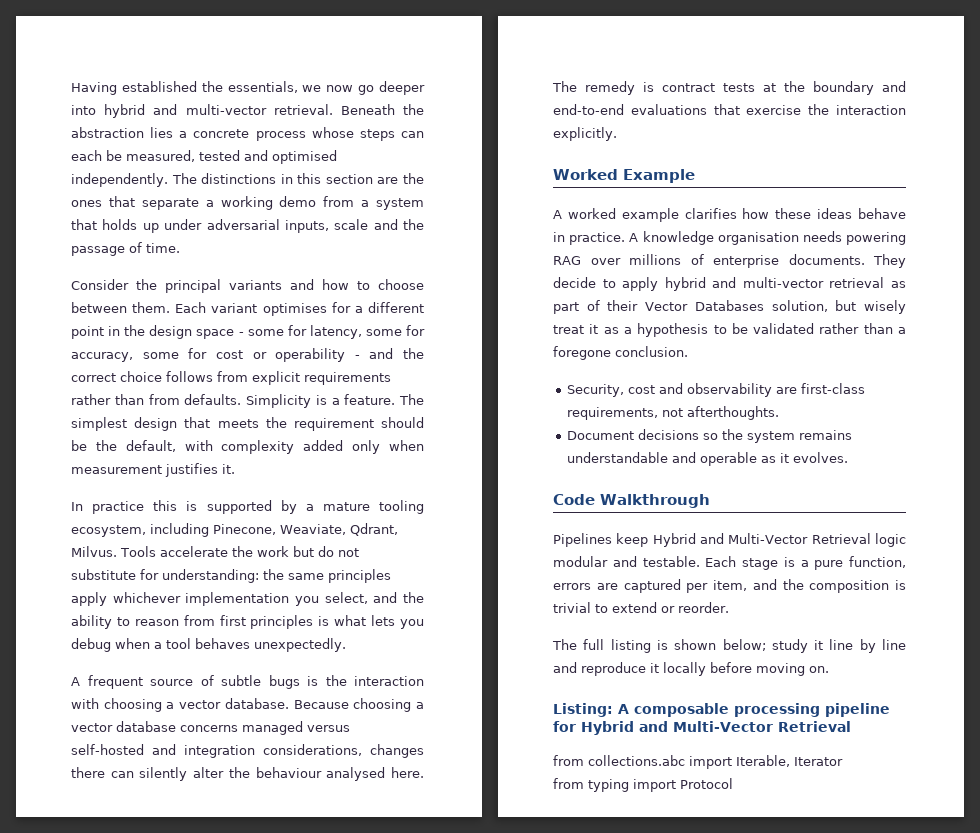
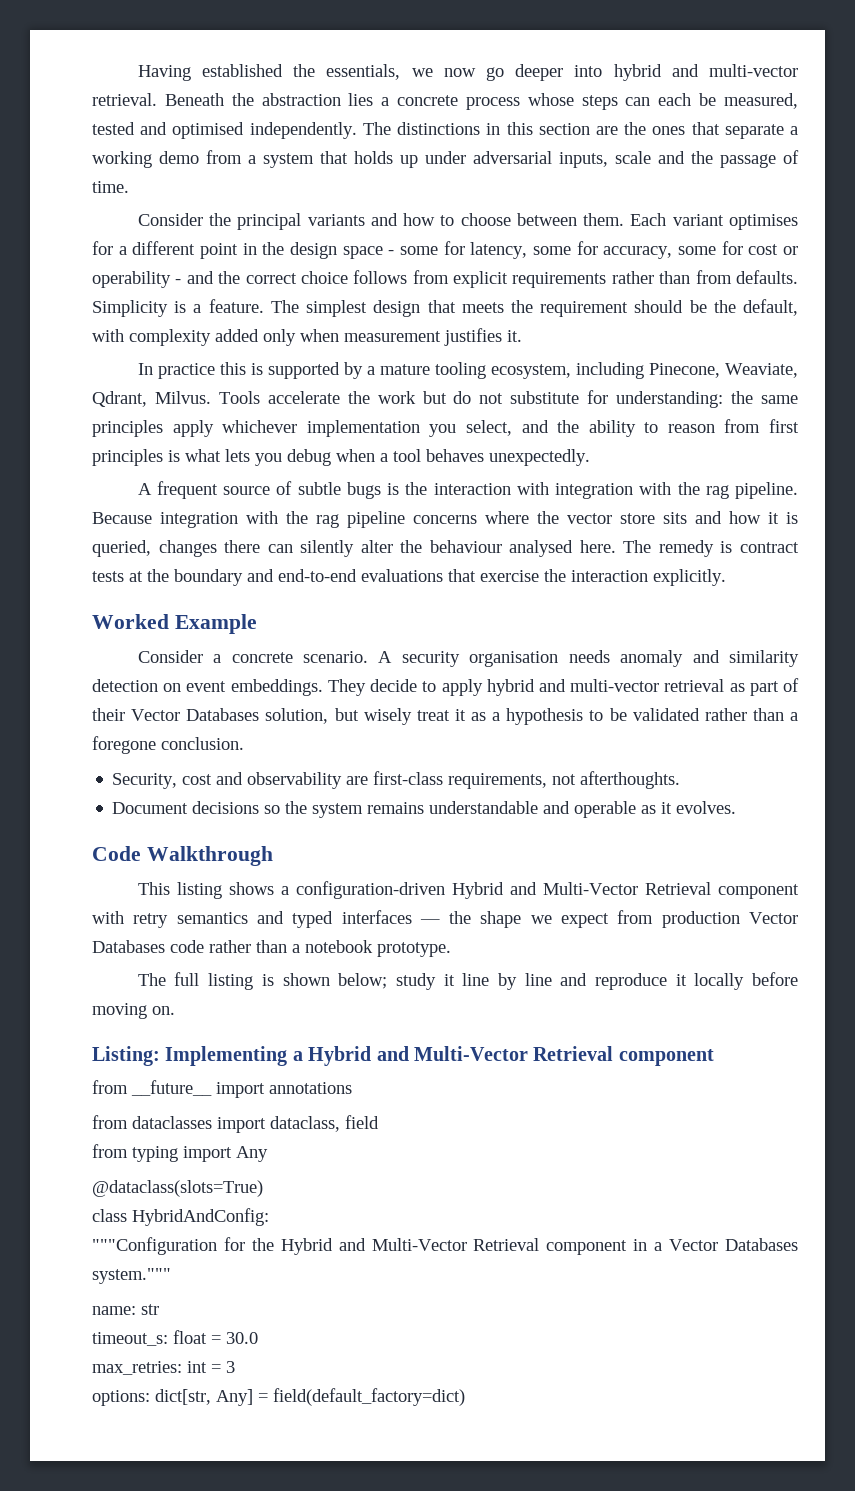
[103,698,424,712] [71,721,350,735] [71,744,362,758] choosing a vector database. Because choosing a vector database concerns managed versus self-hosted and integration considerations, -> [555,482,798,499] [92,511,798,528] [92,540,151,557] integration with the rag pipeline. Because integration with the rag pipeline concerns where the vector store sits and how it is queried,
[553,208,906,222] [553,231,906,245] [553,254,865,268] A worked example clarifies how these ideas behave in practice. A knowledge organisation needs powering RAG over millions of enterprise documents. -> [137,650,800,667] [92,679,323,696] Consider a concrete scenario. A security organisation needs anomaly and similarity detection on event embeddings.
[553,533,906,547] [553,556,906,570] [553,579,906,593] [553,602,729,613] Pipelines keep Hybrid and Multi-Vector Retrieval logic modular and testable. Each stage is a pure function, errors are captured per item, and the composition is trivial to extend or reorder. -> [137,881,800,899] [92,910,798,928] [92,940,451,957] This listing shows a configuration-driven Hybrid and Multi-Vector Retrieval component with retry semantics and typed interfaces — the shape we expect from production Vector Databases code rather than a notebook prototype.
[618,703,890,717] [553,721,851,735] [553,755,843,769] [553,778,733,792] A composable processing pipeline for Hybrid and Multi-Vector Retrieval // from collections.abc import Iterable, Iterator // from typing import Protocol -> [165,1046,714,1066] [92,1080,352,1098] [92,1115,379,1133] [92,1144,268,1162] [92,1180,263,1197] [92,1208,269,1226] [92,1237,798,1255] [92,1268,171,1284] [92,1304,159,1315] [92,1330,258,1346] [92,1361,235,1375] [92,1388,465,1406] Implementing a Hybrid and Multi-Vector Retrieval component // from __future__ import annotations // from dataclasses import dataclass, field // from typing import Any // @dataclass(slots=True) // class HybridAndConfig: // """Configuration for the Hybrid and Multi-Vector Retrieval component in a Vector Databases system.""" // name: str // timeout_s: float = 30.0 // max_retries: int = 3 // options: dict[str, Any] = field(default_factory=dict)

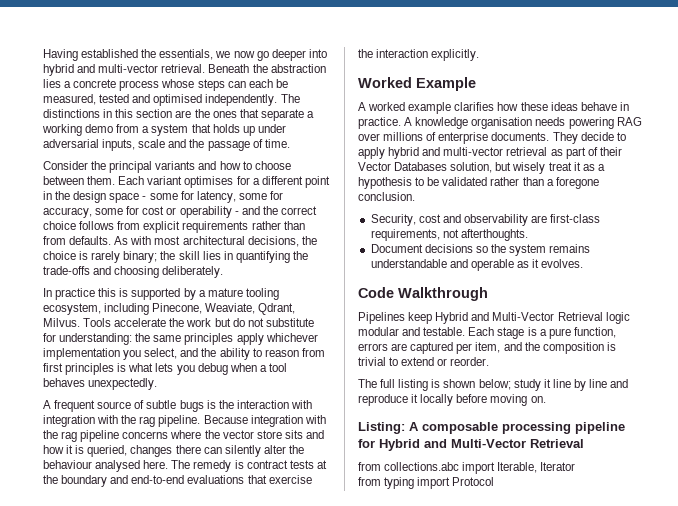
[92,299,798,317] [92,328,522,346] Simplicity is a feature. The simplest design that meets the requirement should be the default, with complexity added only when measurement justifies it. -> [114,236,317,247] [43,251,308,263] [43,266,224,278] As with most architectural decisions, the choice is rarely binary; the skill lies in quantifying the trade-offs and choosing deliberately.
[137,650,800,667] [92,679,323,696] Consider a concrete scenario. A security organisation needs anomaly and similarity detection on event embeddings. -> [358,102,629,114] [358,117,642,129] [358,132,550,144] A worked example clarifies how these ideas behave in practice. A knowledge organisation needs powering RAG over millions of enterprise documents.
[137,881,800,899] [92,910,798,928] [92,940,451,957] This listing shows a configuration-driven Hybrid and Multi-Vector Retrieval component with retry semantics and typed interfaces — the shape we expect from production Vector Databases code rather than a notebook prototype. -> [358,312,630,324] [358,327,616,339] [358,342,616,354] [358,357,490,366] Pipelines keep Hybrid and Multi-Vector Retrieval logic modular and testable. Each stage is a pure function, errors are captured per item, and the composition is trivial to extend or reorder.
[165,1046,714,1066] [92,1080,352,1098] [92,1115,379,1133] [92,1144,268,1162] [92,1180,263,1197] [92,1208,269,1226] [92,1237,798,1255] [92,1268,171,1284] [92,1304,159,1315] [92,1330,258,1346] [92,1361,235,1375] [92,1388,465,1406] Implementing a Hybrid and Multi-Vector Retrieval component // from __future__ import annotations // from dataclasses import dataclass, field // from typing import Any // @dataclass(slots=True) // class HybridAndConfig: // """Configuration for the Hybrid and Multi-Vector Retrieval component in a Vector Databases system.""" // name: str // timeout_s: float = 30.0 // max_retries: int = 3 // options: dict[str, Any] = field(default_factory=dict) -> [409,422,625,434] [358,439,584,451] [358,462,576,474] [358,477,495,489] A composable processing pipeline for Hybrid and Multi-Vector Retrieval // from collections.abc import Iterable, Iterator // from typing import Protocol

